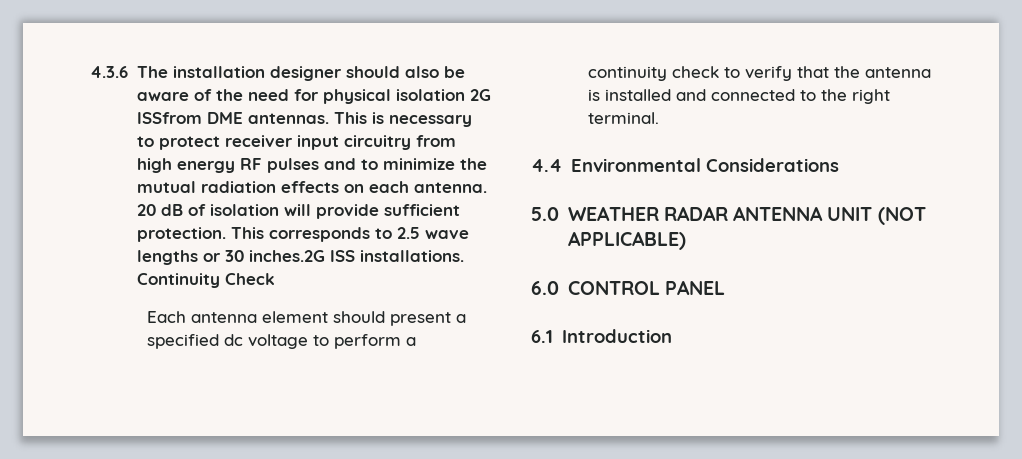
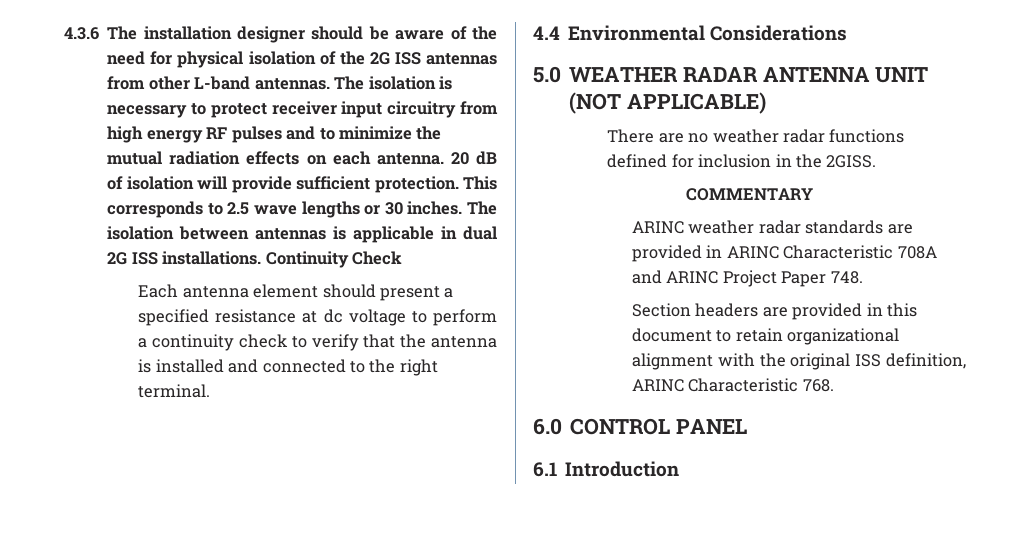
[404,66,439,78] also -> (364, 33) none
[469,89,491,101] [136,112,367,124] 2G ISSfrom DME antennas. This -> [319,51,497,65] [107,76,436,90] of the 2G ISS antennas from other L-band antennas. The isolation
[248,250,325,262] inches.2G -> [407,201,497,215] [107,226,497,243] [107,252,128,265] inches. The isolation between antennas is applicable in dual 2G
(220, 341) none -> [215,309,318,323] resistance at
(686, 240) none -> [607,129,905,143] [607,154,877,168] [686,188,813,201] [631,220,913,234] [631,245,937,262] [631,270,863,287] [631,303,918,320] [631,328,900,345] [631,353,966,370] [631,378,834,392] // There are no weather radar functions defined for inclusion in the 2GISS. // COMMENTARY // ARINC weather radar standards are provided in ARINC Characteristic 708A and ARINC Project Paper 748. // Section headers are provided in this document to retain organizational alignment with the original ISS definition, ARINC Characteristic 768.

